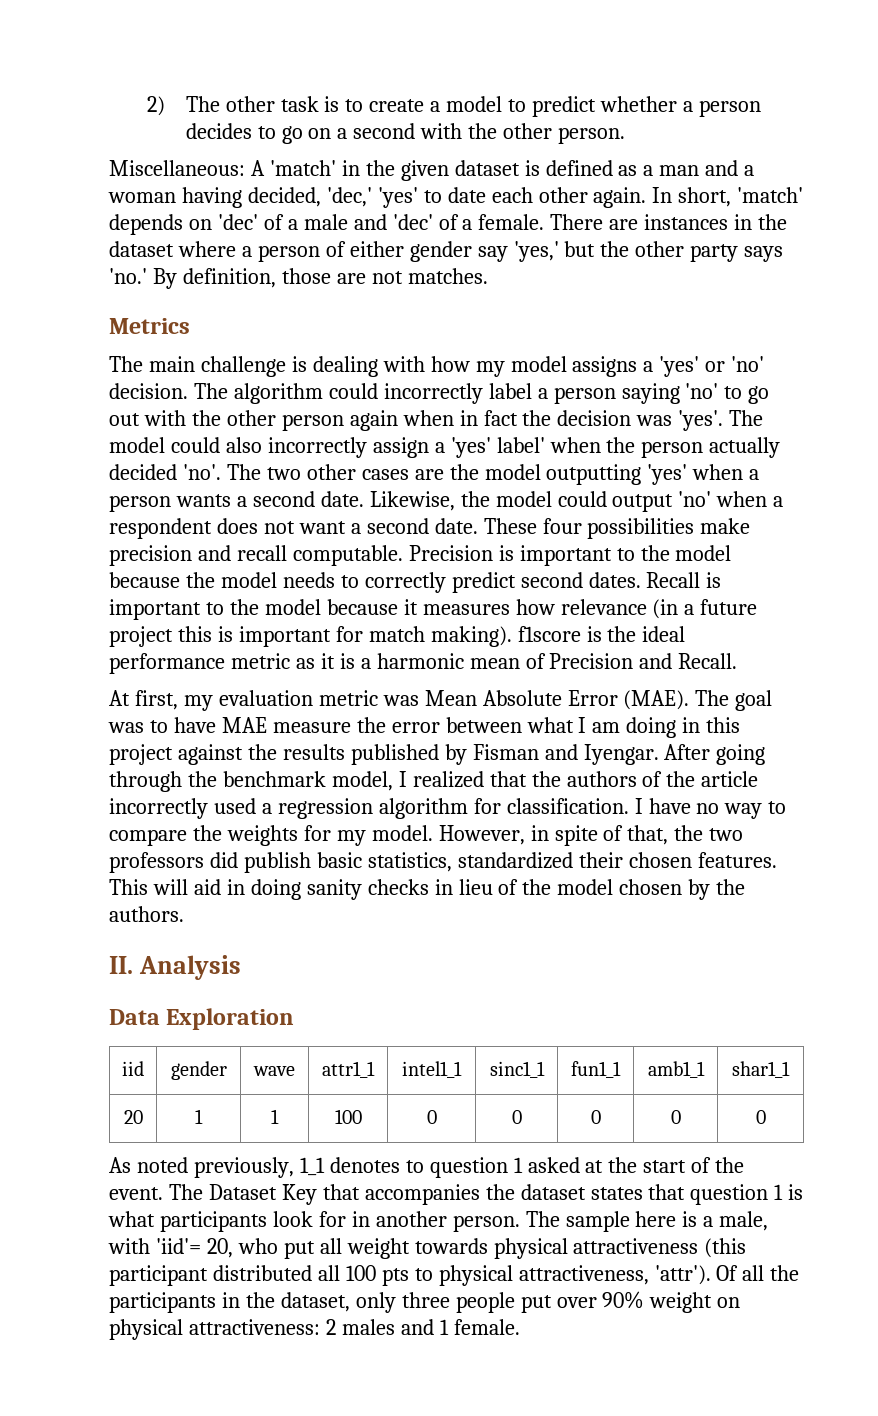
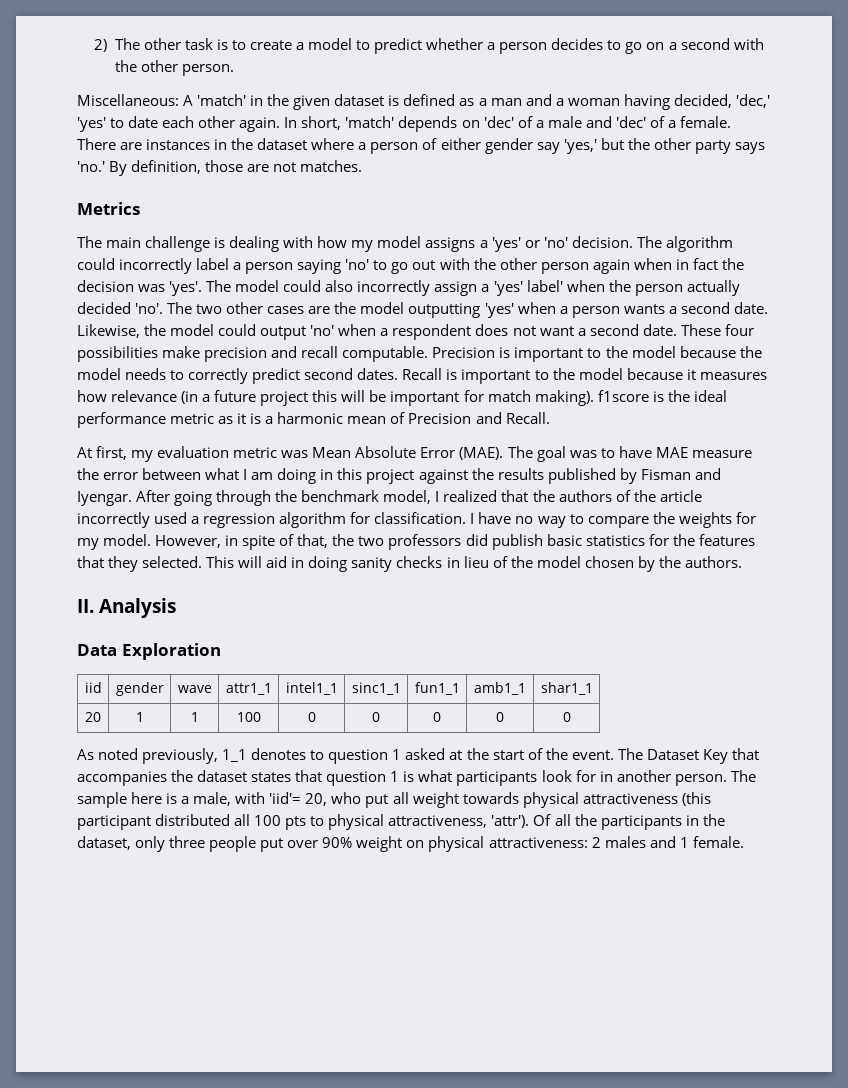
[217,626,233,642] is -> [341,390,387,402] will be
[367,852,777,872] statistics, standardized their chosen features. -> [585,534,755,546] [77,556,203,572] statistics for the features that they selected.

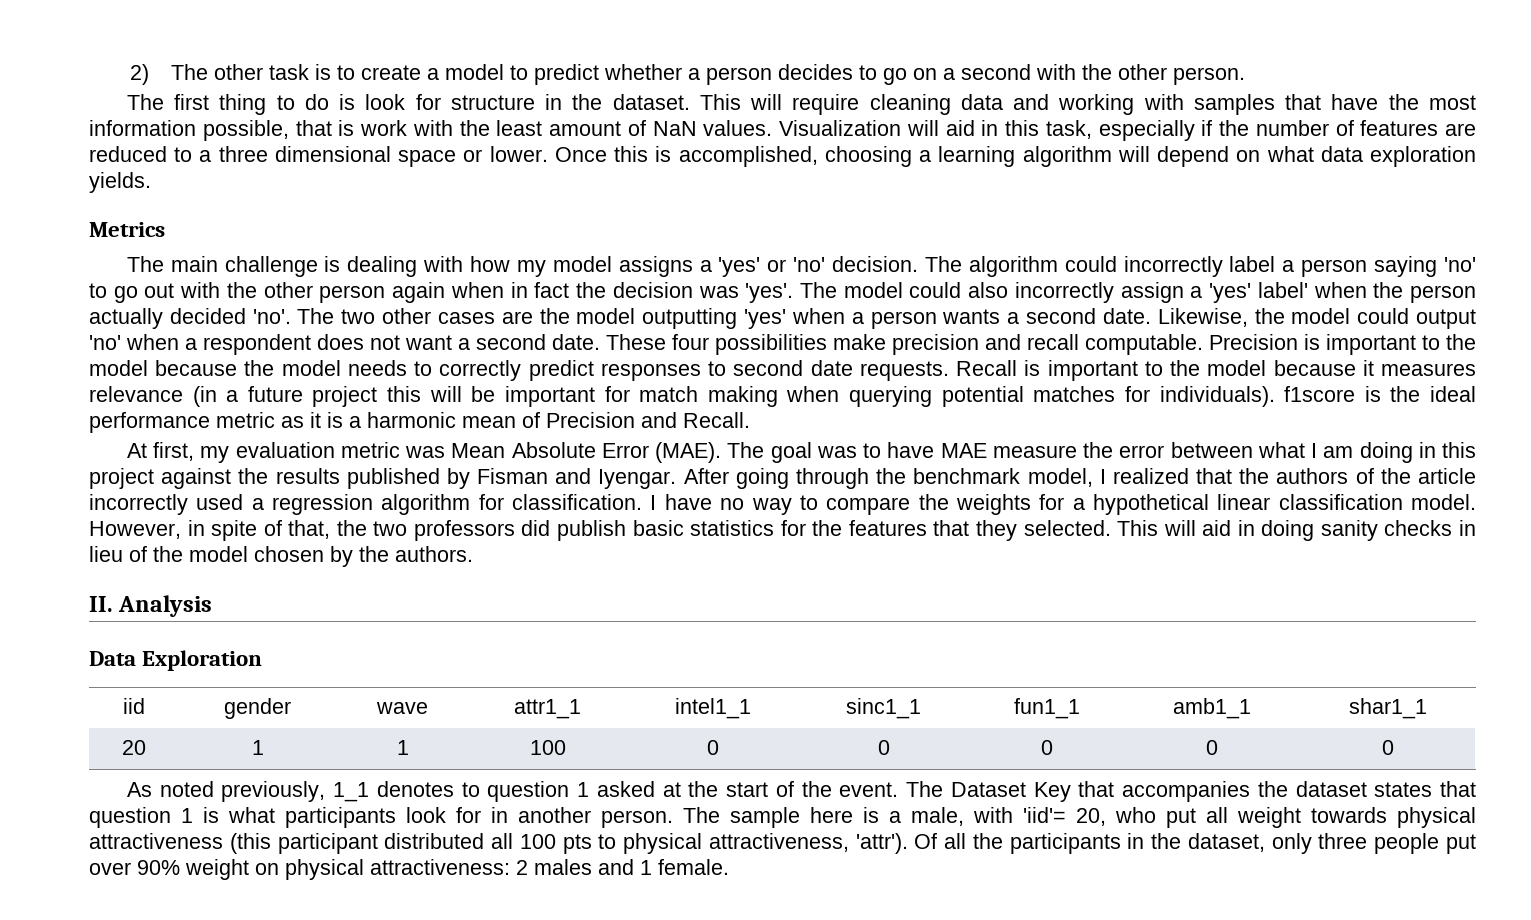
[77,94,770,110] [77,116,731,132] [77,138,765,154] [77,160,363,176] Miscellaneous: A 'match' in the given dataset is defined as a man and a woman having decided, 'dec,' 'yes' to date each other again. In short, 'match' depends on 'dec' of a male and 'dec' of a female. There are instances in the dataset where a person of either gender say 'yes,' but the other party says 'no.' By definition, those are not matches. -> [126,94,1476,115] [89,120,1476,141] [89,146,1476,167] [89,172,151,193] The first thing to do is look for structure in the dataset. This will require cleaning data and working with samples that have the most information possible, that is work with the least amount of NaN values. Visualization will aid in this task, especially if the number of features are reduced to a three dimensional space or lower. Once this is accomplished, choosing a learning algorithm will depend on what data exploration yields.
[304,368,399,380] second dates. -> [600,360,949,381] responses to second date requests.
[77,390,107,402] how -> (1476, 369) none
[534,390,594,406] making). -> [707,386,1275,407] making when querying potential matches for individuals).
[77,538,99,550] my -> [1072,494,1403,515] a hypothetical linear classification

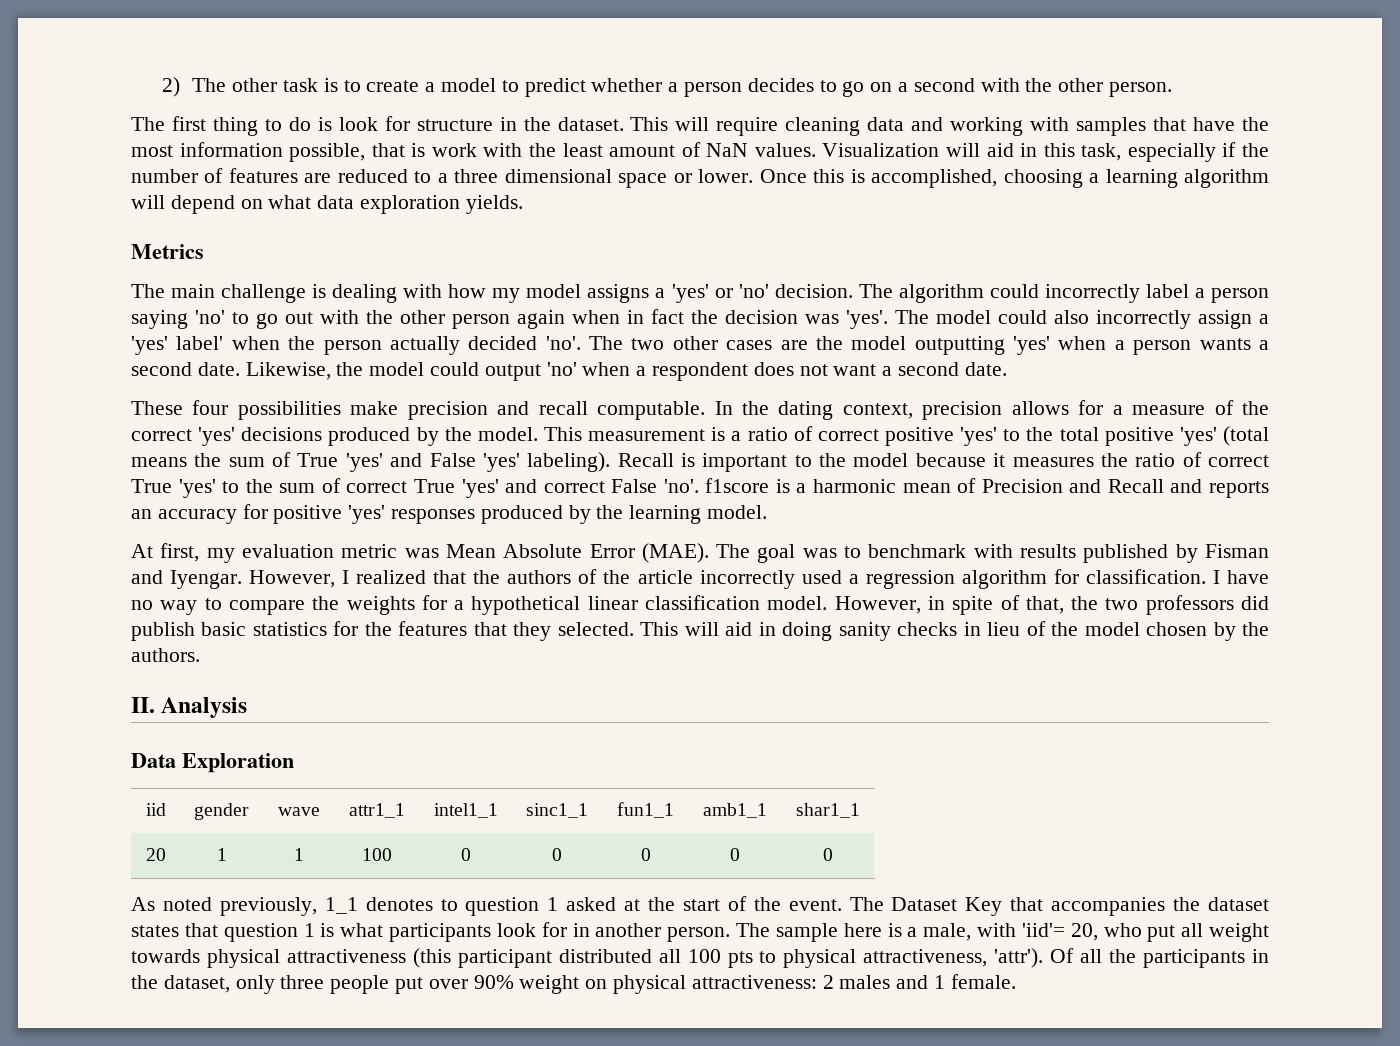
(600, 342) none -> (1007, 369) //
[1209,334,1476,355] [89,360,949,381] Precision is important to the model because the model needs to correctly predict responses to second date requests. -> [714,400,1269,420] [131,426,1269,446] [131,452,611,472] In the dating context, precision allows for a measure of the correct 'yes' decisions produced by the model. This measurement is a ratio of correct positive 'yes' to the total positive 'yes' (total means the sum of True 'yes' and False 'yes' labeling).
[89,386,1477,407] [89,412,321,433] relevance (in a future project this will be important for match making when querying potential matches for individuals). f1score is the ideal performance metric as it -> [1100,452,1269,467] [131,478,770,498] the ratio of correct True 'yes' to the sum of correct True 'yes' and correct False 'no'. f1score
[683,412,750,428] Recall. -> [1107,479,1269,498] [131,504,768,524] Recall and reports an accuracy for positive 'yes' responses produced by the learning model.
[887,442,1476,463] [89,468,269,489] have MAE measure the error between what I am doing in this project against the -> [868,544,1013,558] benchmark with
[683,468,1093,489] After going through the benchmark model, -> [249,570,336,588] However,

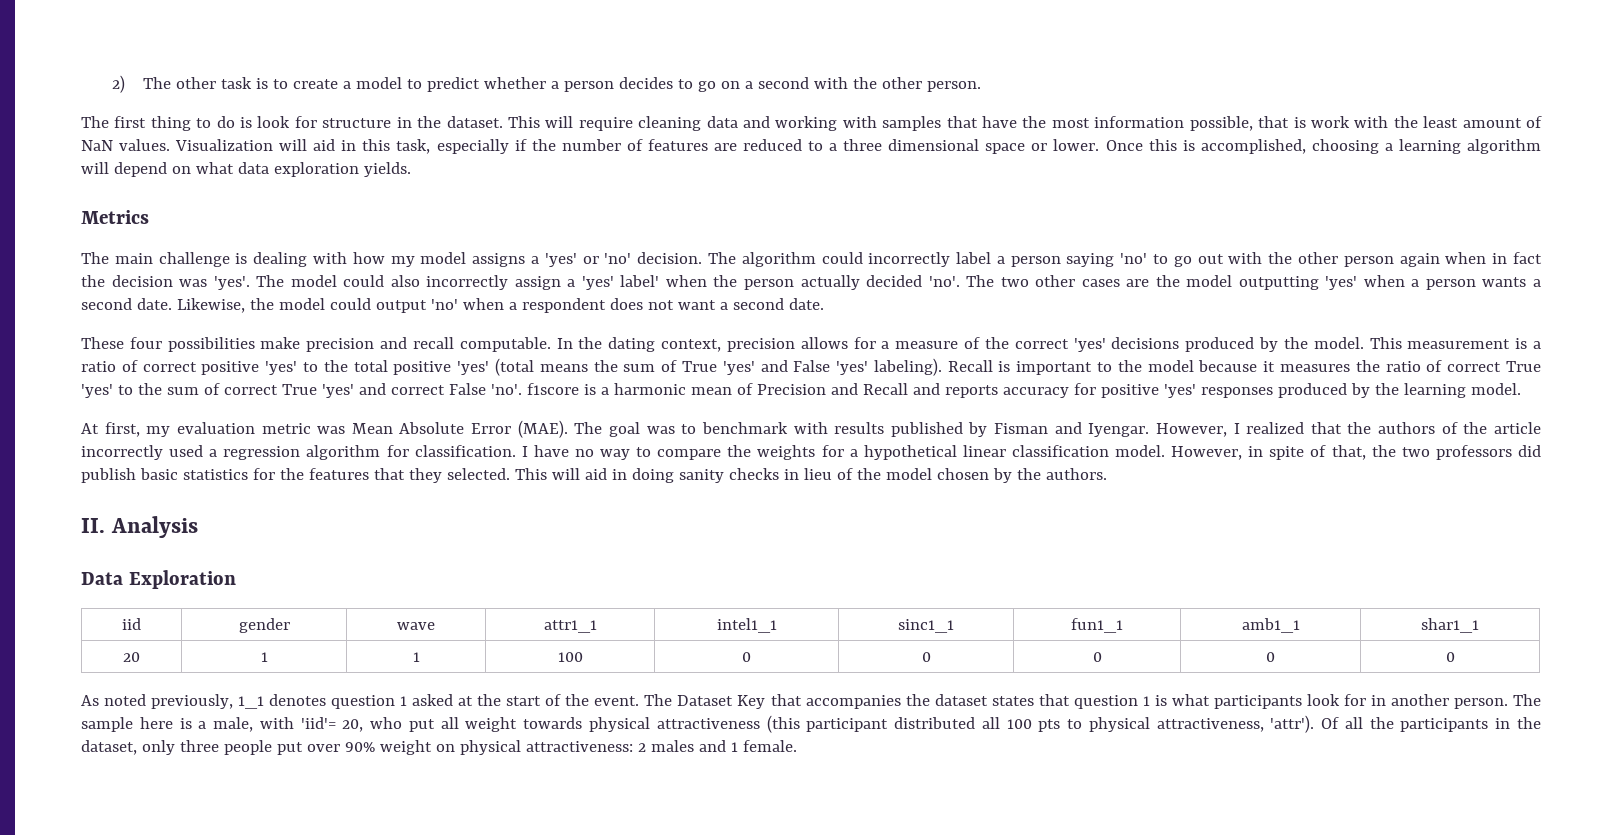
[131,509,152,519] an -> (998, 391) none
[440,899,458,911] to -> (327, 700) none

